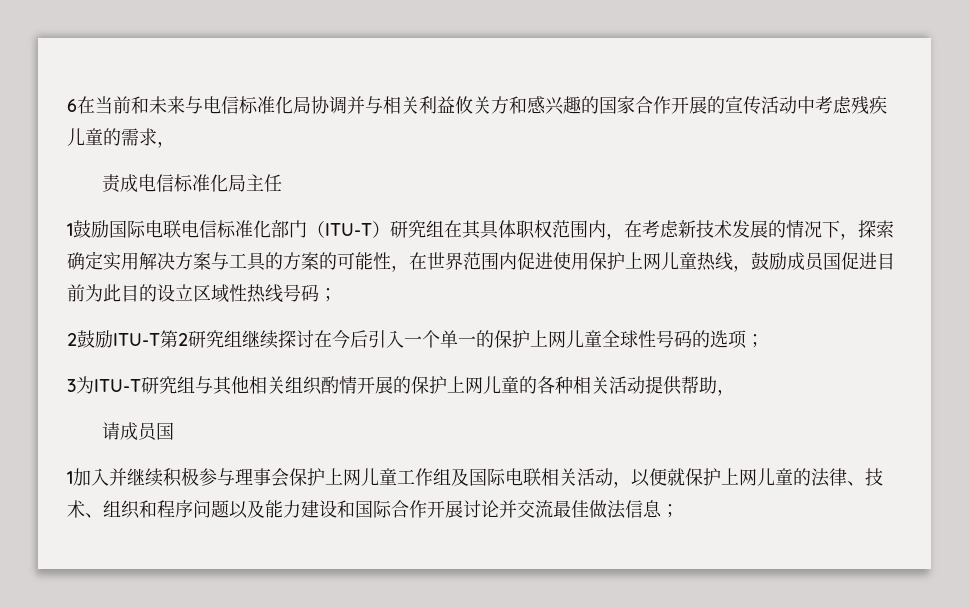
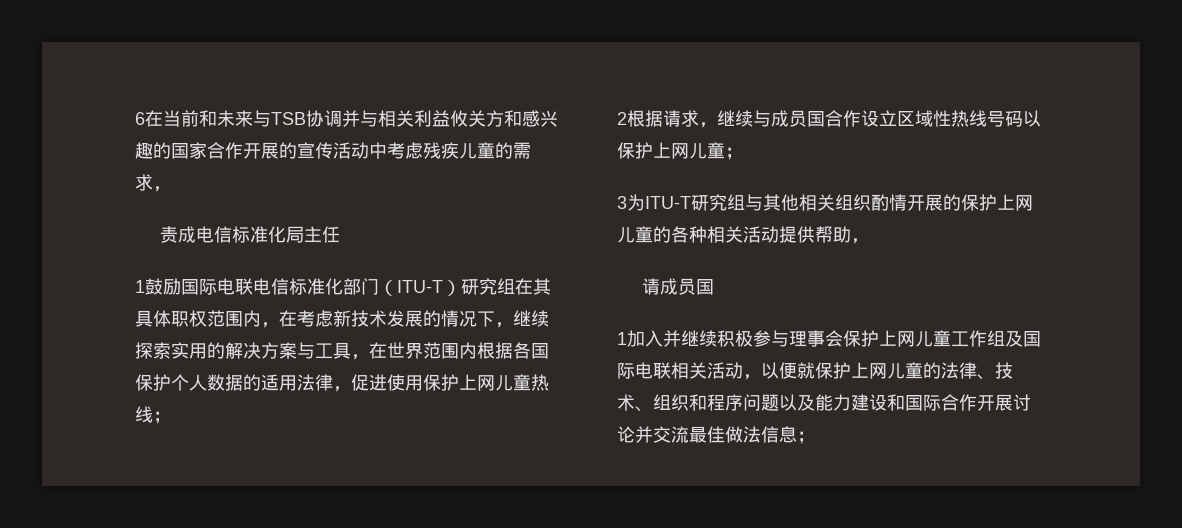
[203,96,311,114] 电信标准化局 -> [271,112,306,125] TSB
[858,220,894,238] [67,251,517,272] 探索确定实用解决方案与工具的方案的可能性，在世界范围内 -> [513,310,549,327] [135,342,549,360] [135,374,351,392] 继续探索实用的解决方案与工具，在世界范围内根据各国保护个人数据的适用法律，
[733,252,895,272] [67,284,157,302] ，鼓励成员国促进目前为此目的 -> [153,411,171,424] [617,110,861,128] ； // 2根据请求，继续与成员国合作
[319,288,337,302] [67,330,747,349] ； // 2鼓励ITU-T第2研究组继续探讨在今后引入一个单一的保护上网儿童全球性号码的选项 -> [1023,110,1041,127] [617,142,725,159] 以保护上网儿童

